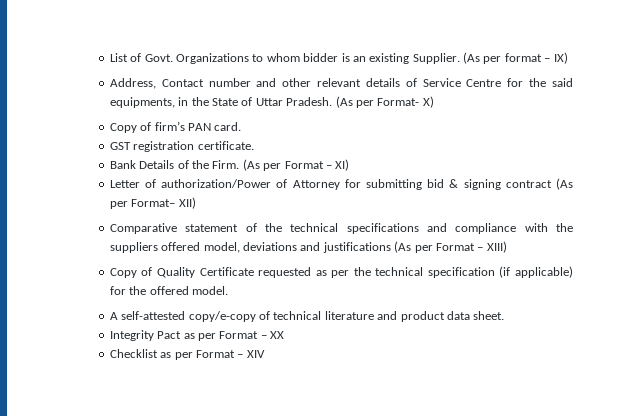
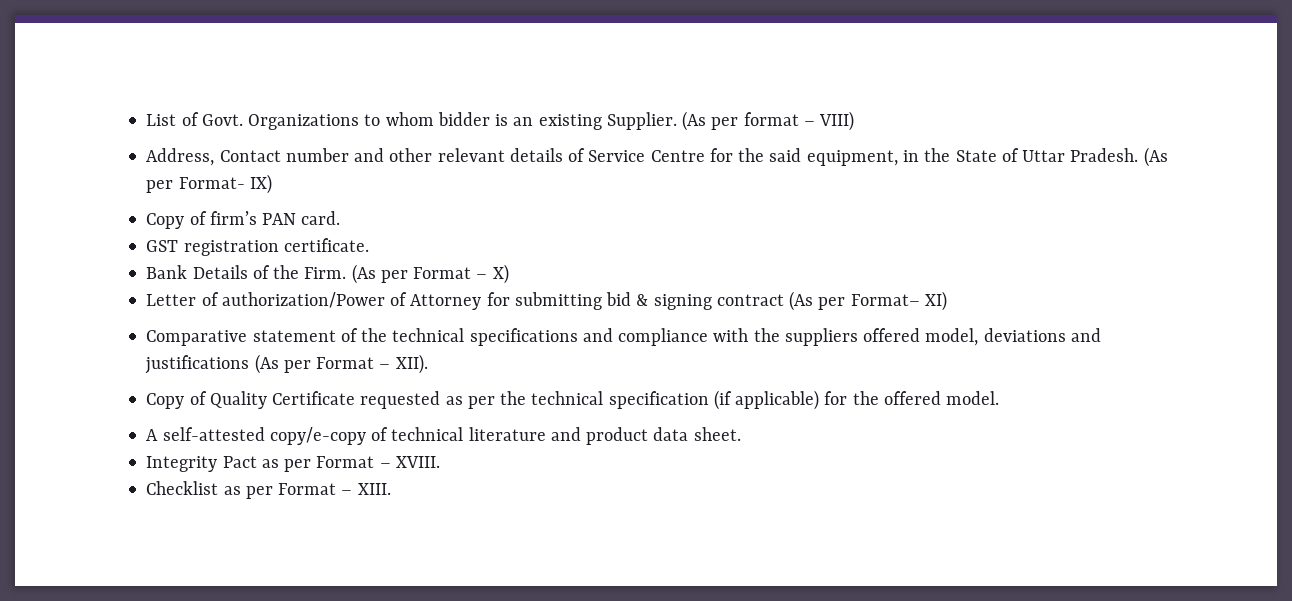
[553,52,568,64] IX) -> [819,111,855,131] VIII)
[109,97,175,108] equipments, -> [806,150,898,166] equipment,
[422,96,434,108] X) -> [249,174,272,194] IX)
[335,159,350,171] XI) -> [492,264,509,284] X)
[178,197,196,209] XII) -> [924,291,947,311] XI)
[486,241,507,253] XIII) -> [395,354,428,374] XII).
[270,331,285,339] XX -> [395,456,440,468] XVIII.
[246,350,265,358] XIV -> [357,483,391,495] XIII.

